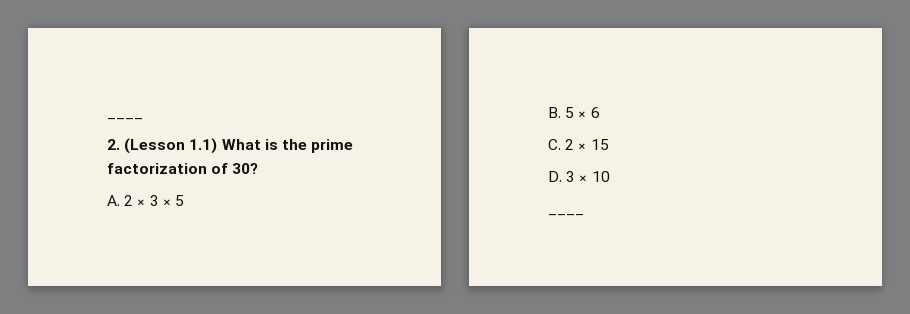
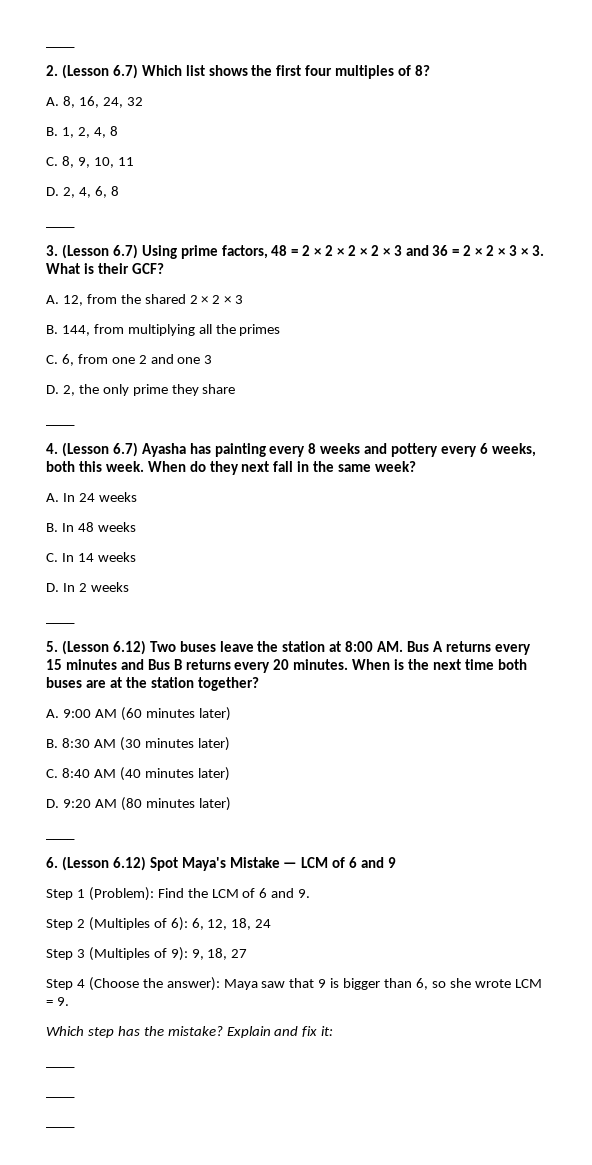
[189,138,354,154] [107,163,259,174] [107,195,184,206] [548,107,600,118] [548,139,609,150] [548,171,610,182] 1.1) What is the prime factorization of 30? // A. 2 × 3 × 5 // B. 5 × 6 // C. 2 × 15 // D. 3 × 10 -> [112,64,431,79] [46,96,143,108] [46,126,118,138] [46,156,134,168] [46,186,119,198] [46,226,75,228] [46,244,544,259] [46,263,164,274] [46,294,244,306] [46,324,281,336] [46,354,213,366] [46,384,236,396] [46,424,75,426] [46,442,536,457] [46,461,417,475] [46,492,137,502] [46,522,136,532] [46,552,136,562] [46,582,129,592] [46,622,75,624] [46,640,531,655] [46,659,527,673] [46,677,259,691] [46,707,231,721] [46,737,230,751] [46,767,230,781] [46,797,231,811] [46,838,75,840] [46,856,397,871] [46,887,311,901] [46,917,272,931] [46,947,248,961] [46,977,542,991] [46,997,69,1006] [46,1026,334,1038] [46,1066,75,1068] [46,1096,75,1098] 6.7) Which list shows the first four multiples of 8? // A. 8, 16, 24, 32 // B. 1, 2, 4, 8 // C. 8, 9, 10, 11 // D. 2, 4, 6, 8 // ____ // 3. (Lesson 6.7) Using prime factors, 48 = 2 × 2 × 2 × 2 × 3 and 36 = 2 × 2 × 3 × 3. What is their GCF? // A. 12, from the shared 2 × 2 × 3 // B. 144, from multiplying all the primes // C. 6, from one 2 and one 3 // D. 2, the only prime they share // ____ // 4. (Lesson 6.7) Ayasha has painting every 8 weeks and pottery every 6 weeks, both this week. When do they next fall in the same week? // A. In 24 weeks // B. In 48 weeks // C. In 14 weeks // D. In 2 weeks // ____ // 5. (Lesson 6.12) Two buses leave the station at 8:00 AM. Bus A returns every 15 minutes and Bus B returns every 20 minutes. When is the next time both buses are at the station together? // A. 9:00 AM (60 minutes later) // B. 8:30 AM (30 minutes later) // C. 8:40 AM (40 minutes later) // D. 9:20 AM (80 minutes later) // ____ // 6. (Lesson 6.12) Spot Maya's Mistake — LCM of 6 and 9 // Step 1 (Problem): Find the LCM of 6 and 9. // Step 2 (Multiples of 6): 6, 12, 18, 24 // Step 3 (Multiples of 9): 9, 18, 27 // Step 4 (Choose the answer): Maya saw that 9 is bigger than 6, so she wrote LCM = 9. // Which step has the mistake? Explain and fix it: // ____ // ____

